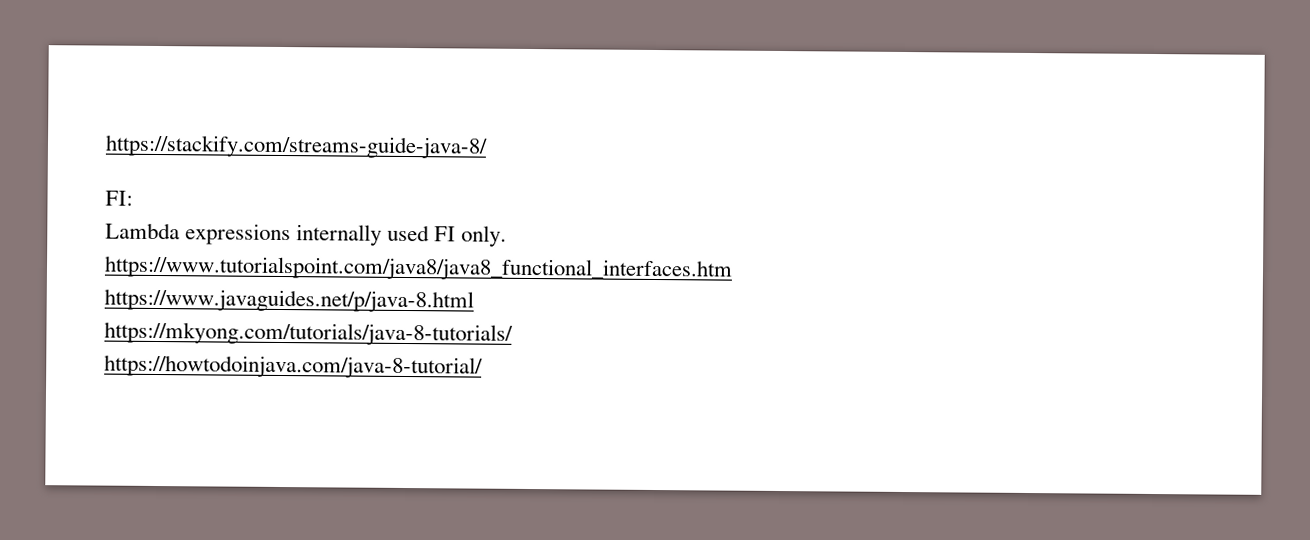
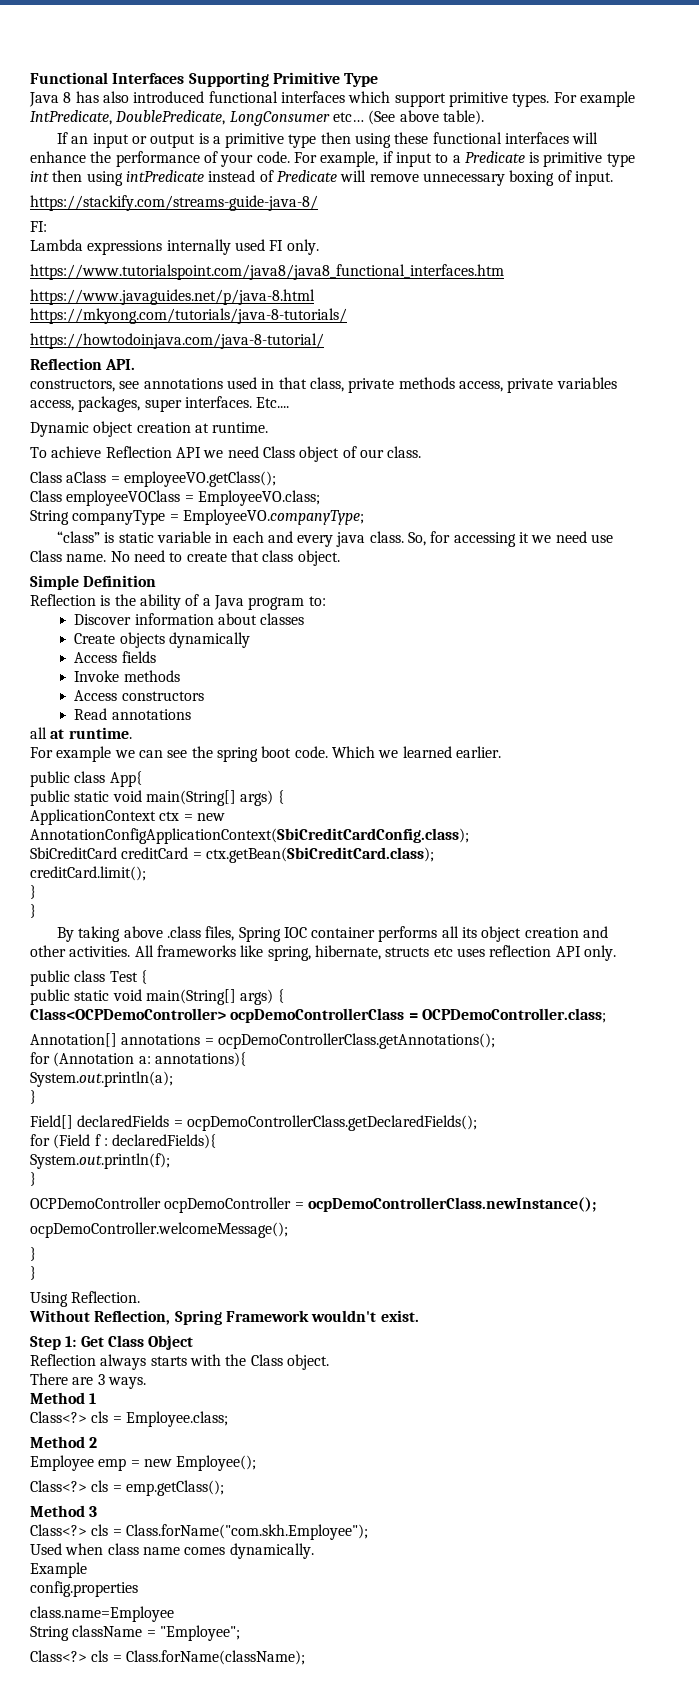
(105, 146) none -> [30,72,379,87] [29,91,635,107] [30,110,484,126] [56,132,599,148] [30,151,635,167] [30,170,613,186] Functional Interfaces Supporting Primitive Type // Java 8 has also introduced functional interfaces which support primitive types. For example IntPredicate, DoublePredicate, LongConsumer etc… (See above table). // If an input or output is a primitive type then using these functional interfaces will enhance the performance of your code. For example, if input to a Predicate is primitive type int then using intPredicate instead of Predicate will remove unnecessary boxing of input. //
(483, 366) none -> [30,358,136,370] [30,377,617,393] [30,396,290,412] [30,421,269,437] [30,446,422,462] [30,471,276,487] [30,490,320,506] [30,509,364,525] [56,531,614,547] [30,550,340,566] [30,575,157,590] [30,594,326,610] [74,613,305,625] [74,632,250,648] [74,651,156,663] [74,670,180,682] [74,690,204,701] [74,708,191,720] [30,727,132,739] [30,746,501,762] [30,771,142,787] [30,790,284,806] [30,809,225,825] [30,828,469,844] [30,847,434,863] [30,866,146,881] [30,885,36,899] [30,904,36,918] [56,926,609,942] [30,945,616,961] [30,970,147,986] [30,989,284,1005] [30,1008,606,1023] [30,1033,495,1049] [30,1052,246,1067] [30,1071,173,1087] [30,1090,36,1104] [30,1115,477,1131] [30,1134,217,1149] [30,1153,170,1169] [30,1172,36,1186] [30,1197,596,1213] [30,1222,288,1238] [30,1247,36,1261] [30,1266,36,1280] [30,1291,141,1307] [29,1310,419,1325] [30,1335,194,1350] [30,1354,329,1370] [30,1373,146,1389] [30,1392,97,1404] [30,1411,228,1427] [30,1436,98,1448] [30,1455,257,1471] [30,1480,224,1496] [30,1505,98,1517] [30,1524,368,1540] [30,1543,314,1559] [30,1562,87,1578] [30,1581,138,1597] [30,1606,174,1622] [30,1625,240,1641] [30,1650,305,1665] // Reflection API. // constructors, see annotations used in that class, private methods access, private variables access, packages, super interfaces. Etc.... // Dynamic object creation at runtime. // To achieve Reflection API we need Class object of our class. // Class aClass = employeeVO.getClass(); // Class employeeVOClass = EmployeeVO.class; // String companyType = EmployeeVO.companyType; // “class” is static variable in each and every java class. So, for accessing it we need use Class name. No need to create that class object. // Simple Definition // Reflection is the ability of a Java program to: // Discover information about classes // Create objects dynamically // Access fields // Invoke methods // Access constructors // Read annotations // all at runtime. // For example we can see the spring boot code. Which we learned earlier. // public class App{ // public static void main(String[] args) { // ApplicationContext ctx = new AnnotationConfigApplicationContext(SbiCreditCardConfig.class); // SbiCreditCard creditCard = ctx.getBean(SbiCreditCard.class); // creditCard.limit(); // } // } // By taking above .class files, Spring IOC container performs all its object creation and other activities. All frameworks like spring, hibernate, structs etc uses reflection API only. // public class Test { // public static void main(String[] args) { // Class<OCPDemoController> ocpDemoControllerClass = OCPDemoController.class; // Annotation[] annotations = ocpDemoControllerClass.getAnnotations(); // for (Annotation a: annotations){ // System.out.println(a); // } // Field[] declaredFields = ocpDemoControllerClass.getDeclaredFields(); // for (Field f : declaredFields){ // System.out.println(f); // } // OCPDemoController ocpDemoController = ocpDemoControllerClass.newInstance(); // ocpDemoController.welcomeMessage(); // } // } // Using Reflection. // Without Reflection, Spring Framework wouldn't exist. // Step 1: Get Class Object // Reflection always starts with the Class object. // There are 3 ways. // Method 1 // Class<?> cls = Employee.class; // Method 2 // Employee emp = new Employee(); // Class<?> cls = emp.getClass(); // Method 3 // Class<?> cls = Class.forName("com.skh.Employee"); // Used when class name comes dynamically. // Example // config.properties // class.name=Employee // String className = "Employee"; // Class<?> cls = Class.forName(className);

